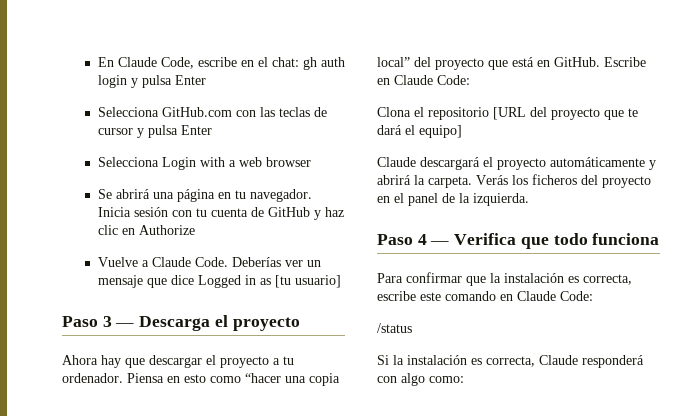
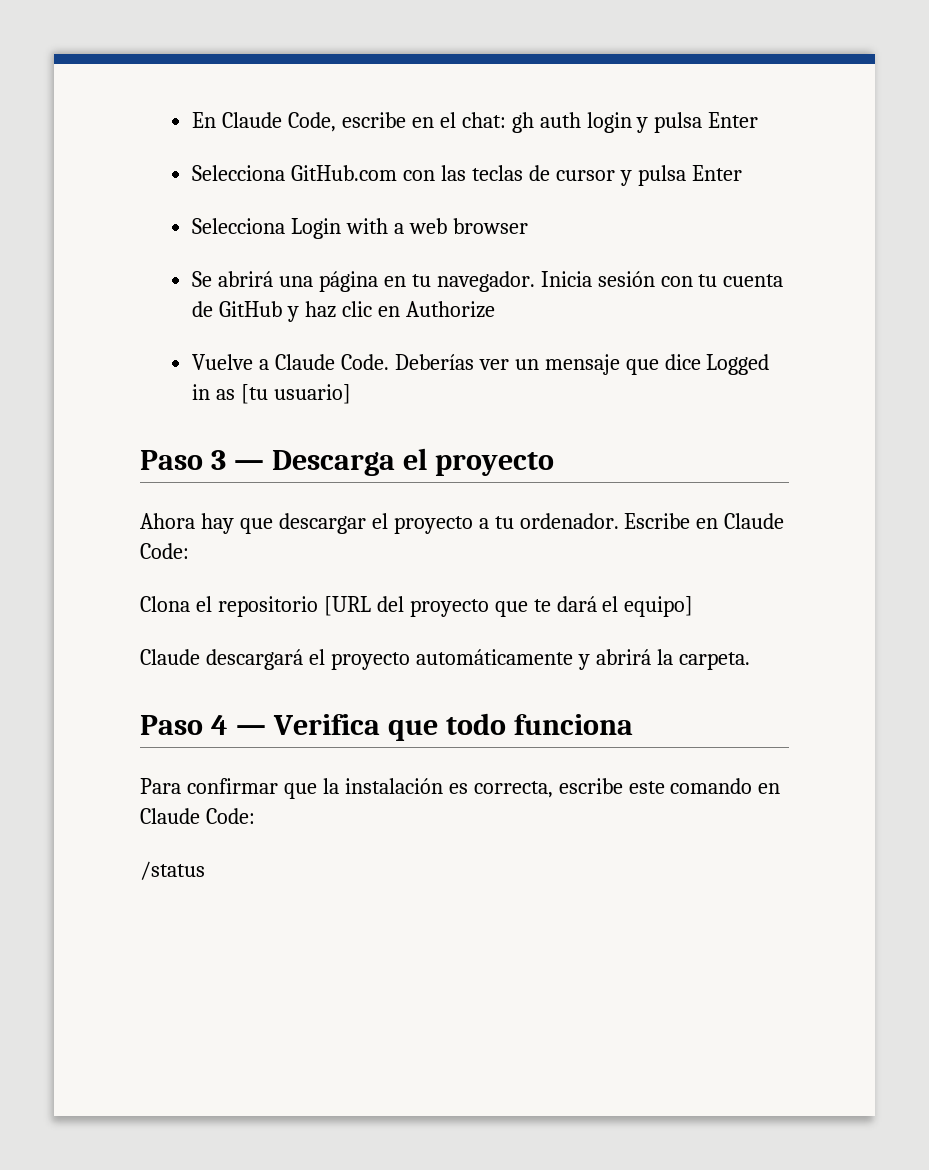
[127,373,340,386] [377,57,600,70] Piensa en esto como “hacer una copia local” del proyecto que está en GitHub. -> (619, 521) none
[476,174,651,188] [377,193,529,206] Verás los ficheros del proyecto en el panel de la izquierda. -> (750, 661) none
[377,355,644,368] [377,373,464,386] // Si la instalación es correcta, Claude responderá con algo como: -> (205, 870) none

